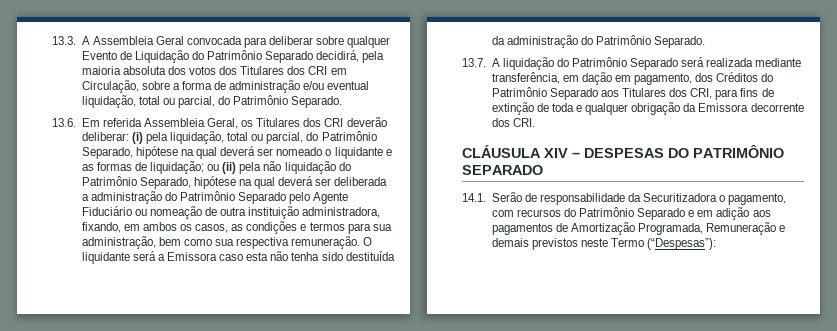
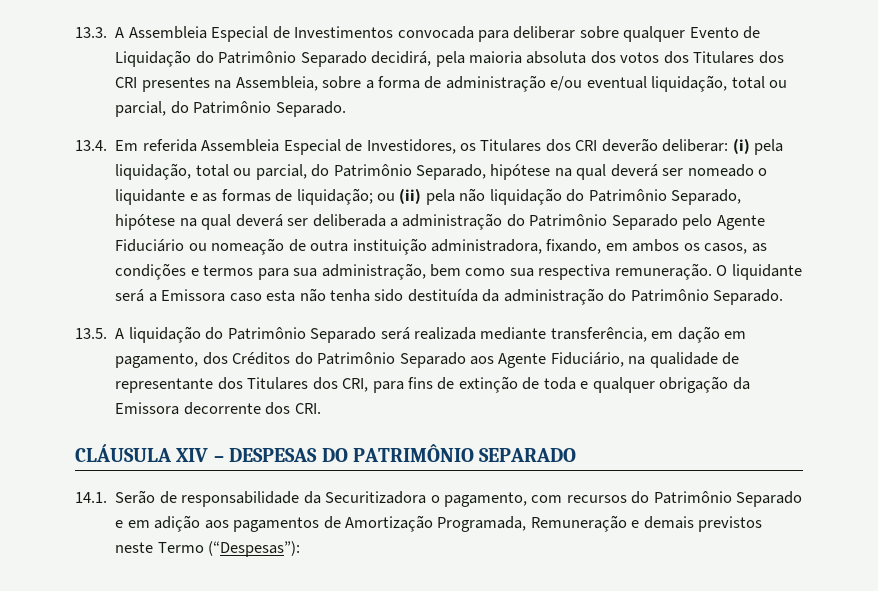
[155,36,184,45] Geral -> [211,26,394,42] Especial de Investimentos
[330,68,347,75] [81,80,139,93] em Circulação, -> [141,76,318,92] presentes na Assembleia,
[52,118,76,127] 13.6. -> [75,140,107,151] 13.4.
[207,118,239,129] Geral, -> [283,139,456,155] Especial de Investidores,
[462,58,486,67] 13.7. -> [75,328,107,339] 13.5.
(619, 93) none -> [498,352,740,368] [115,377,243,393] Agente Fiduciário, na qualidade de representante dos

